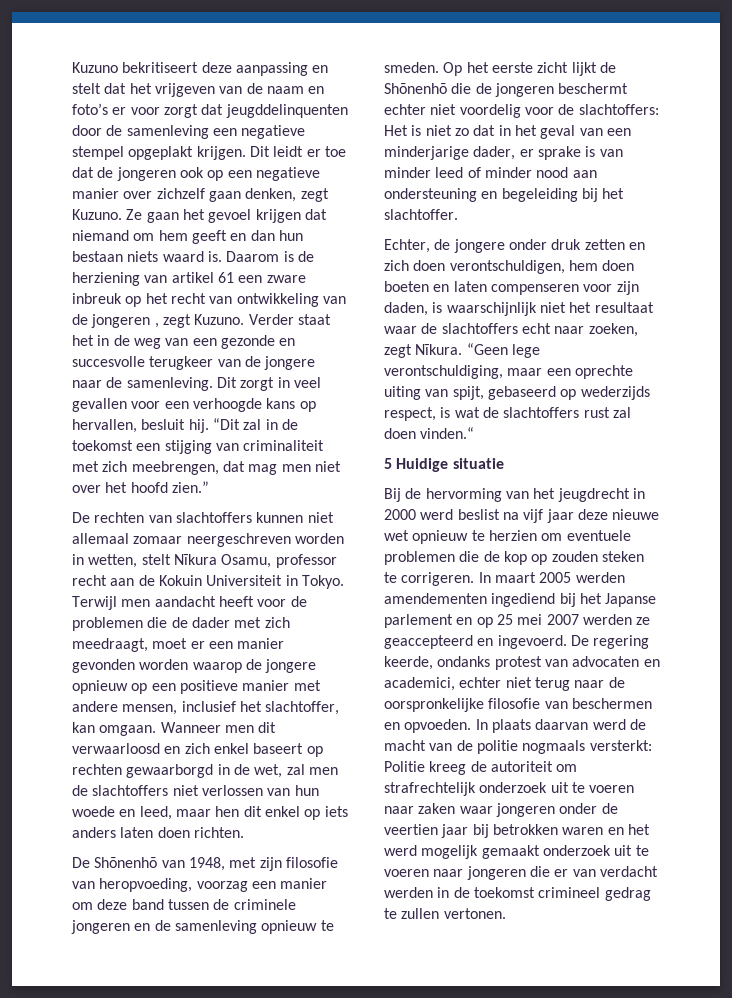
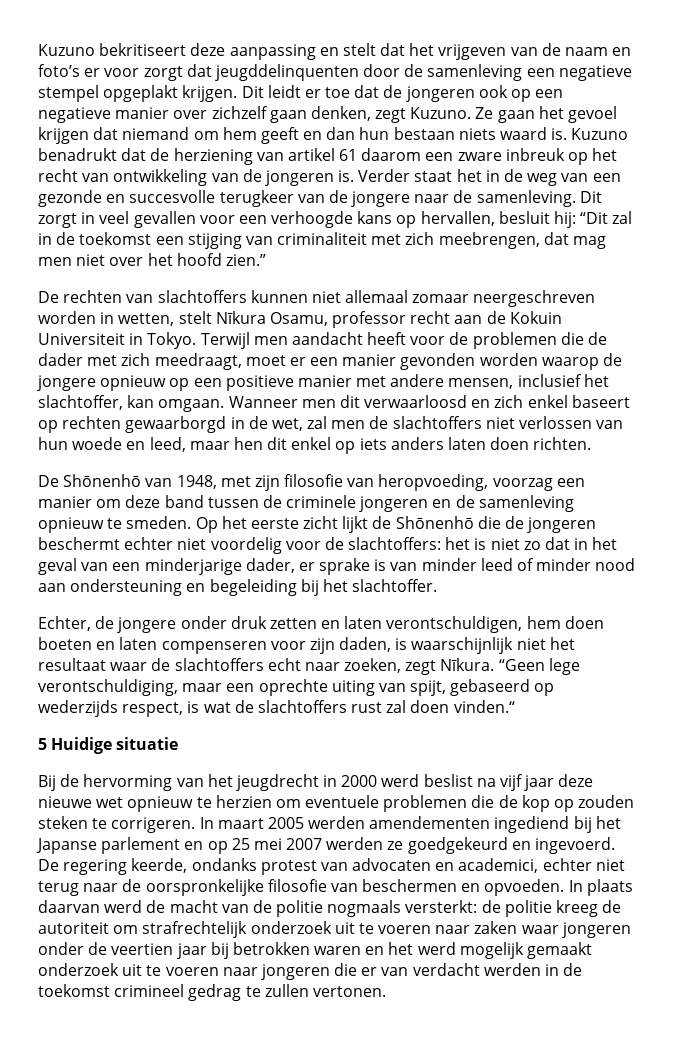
[226,251,294,262] Daarom is -> [571,128,629,140] [38,148,147,161] Kuzuno benadrukt dat
(234, 277) none -> [361,148,422,161] daarom
[154,314,245,328] , zegt Kuzuno. -> [338,170,355,182] is.
[188,419,209,433] hij. -> [554,211,577,228] hij:
[384,125,408,136] Het -> [445,537,471,550] het
[384,260,446,271] zich doen -> [344,616,383,629] laten
[384,635,473,649] geaccepteerd -> [407,837,508,854] goedgekeurd
[384,761,425,772] Politie -> [481,900,552,917] de politie

